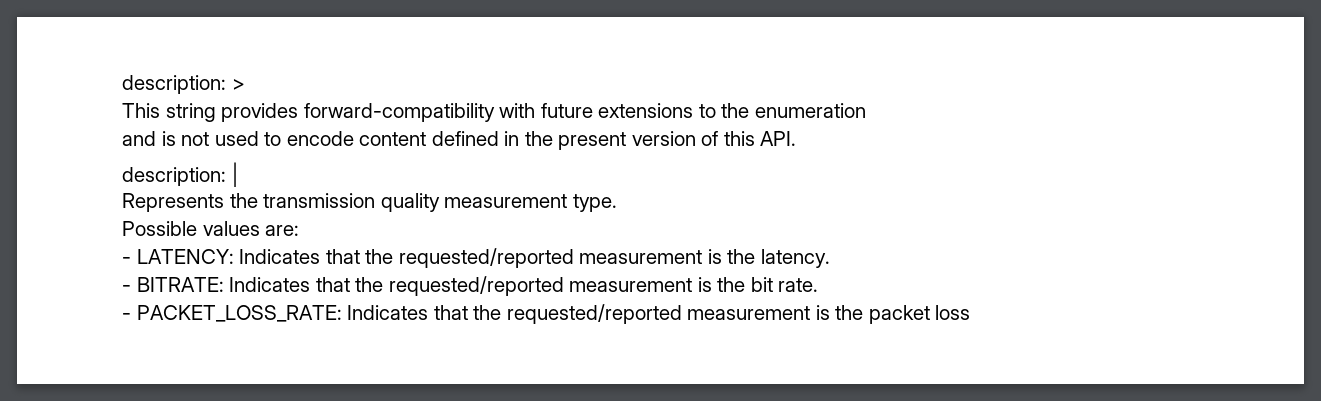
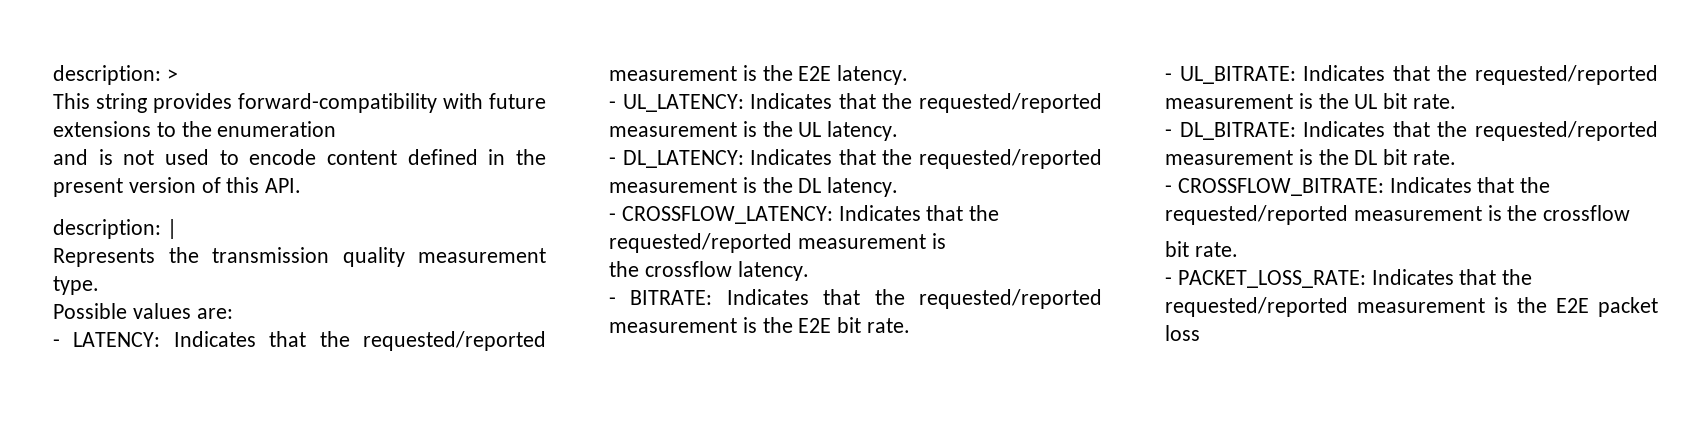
(756, 256) none -> [798,65,909,85] [609,93,1102,113] [609,121,899,141] [609,149,1102,169] [609,177,899,197] [609,205,1000,224] [609,233,946,253] [609,261,732,277] E2E latency. // - UL_LATENCY: Indicates that the requested/reported measurement is the UL latency. // - DL_LATENCY: Indicates that the requested/reported measurement is the DL latency. // - CROSSFLOW_LATENCY: Indicates that the requested/reported measurement is // the crossflow
(746, 284) none -> [798,317,911,333] [1165,65,1658,85] [1165,93,1457,109] [1165,121,1658,141] [1165,149,1457,165] [1165,177,1551,196] [1165,205,1631,225] E2E bit rate. // - UL_BITRATE: Indicates that the requested/reported measurement is the UL bit rate. // - DL_BITRATE: Indicates that the requested/reported measurement is the DL bit rate. // - CROSSFLOW_BITRATE: Indicates that the requested/reported measurement is the crossflow //
(864, 312) none -> [1556,298,1589,313] E2E

